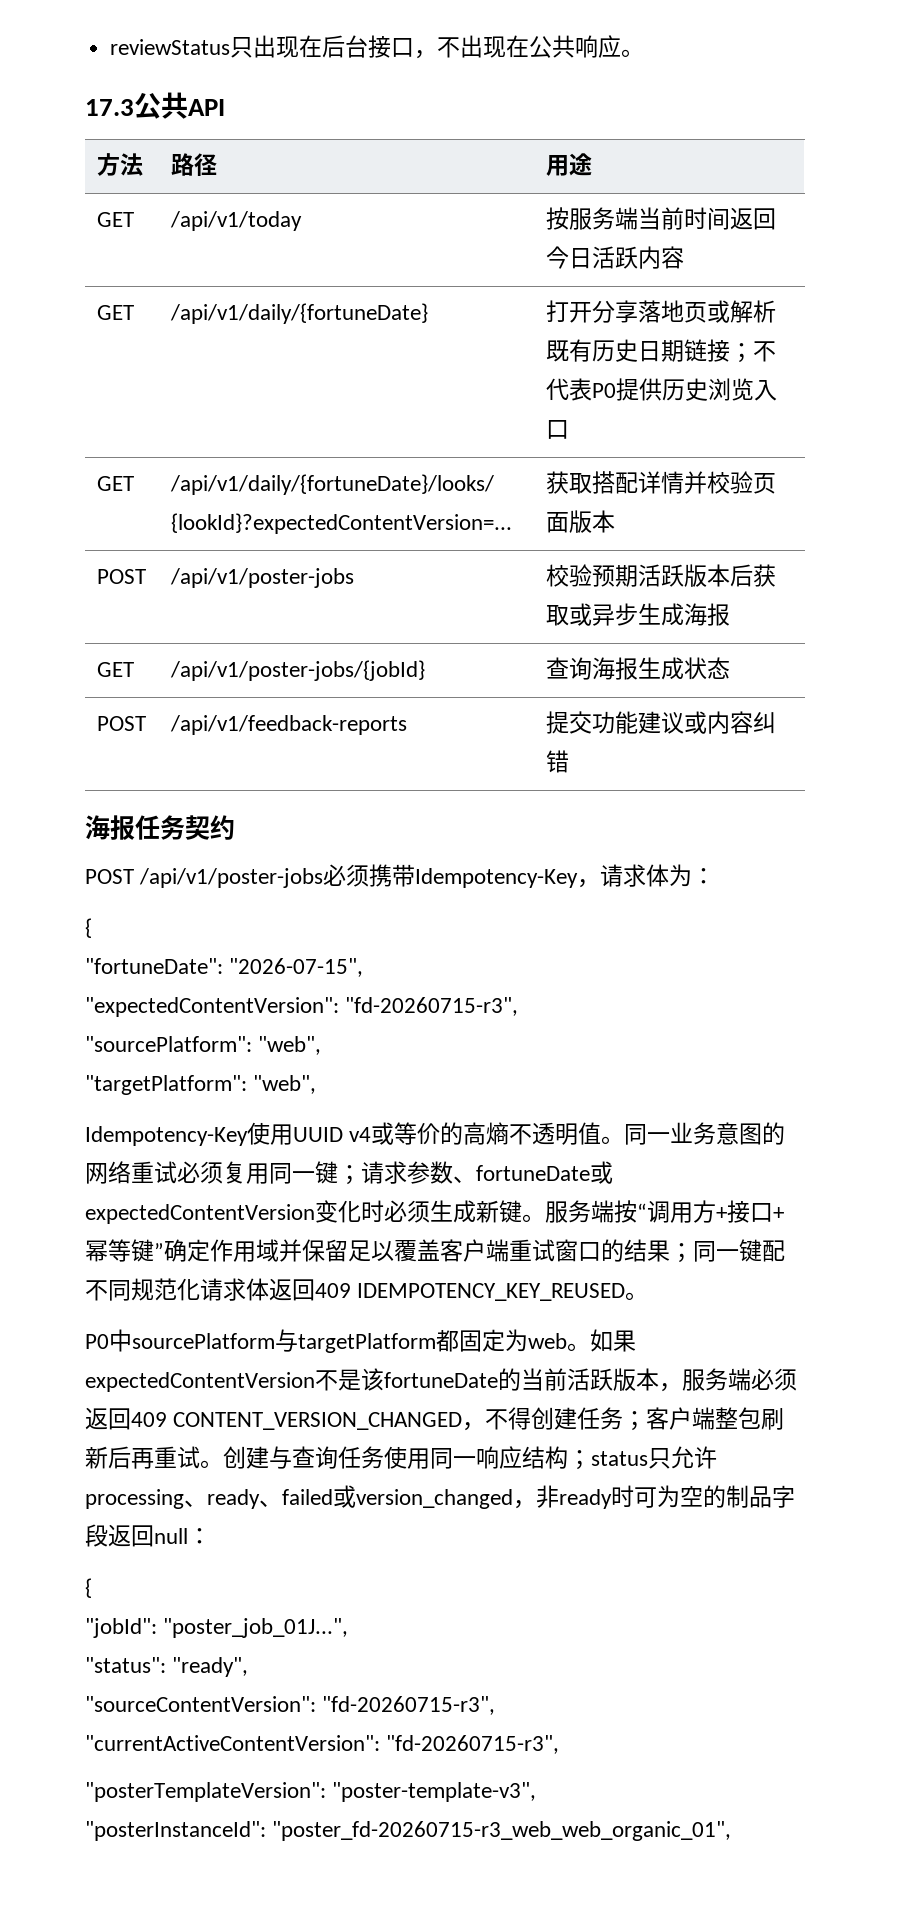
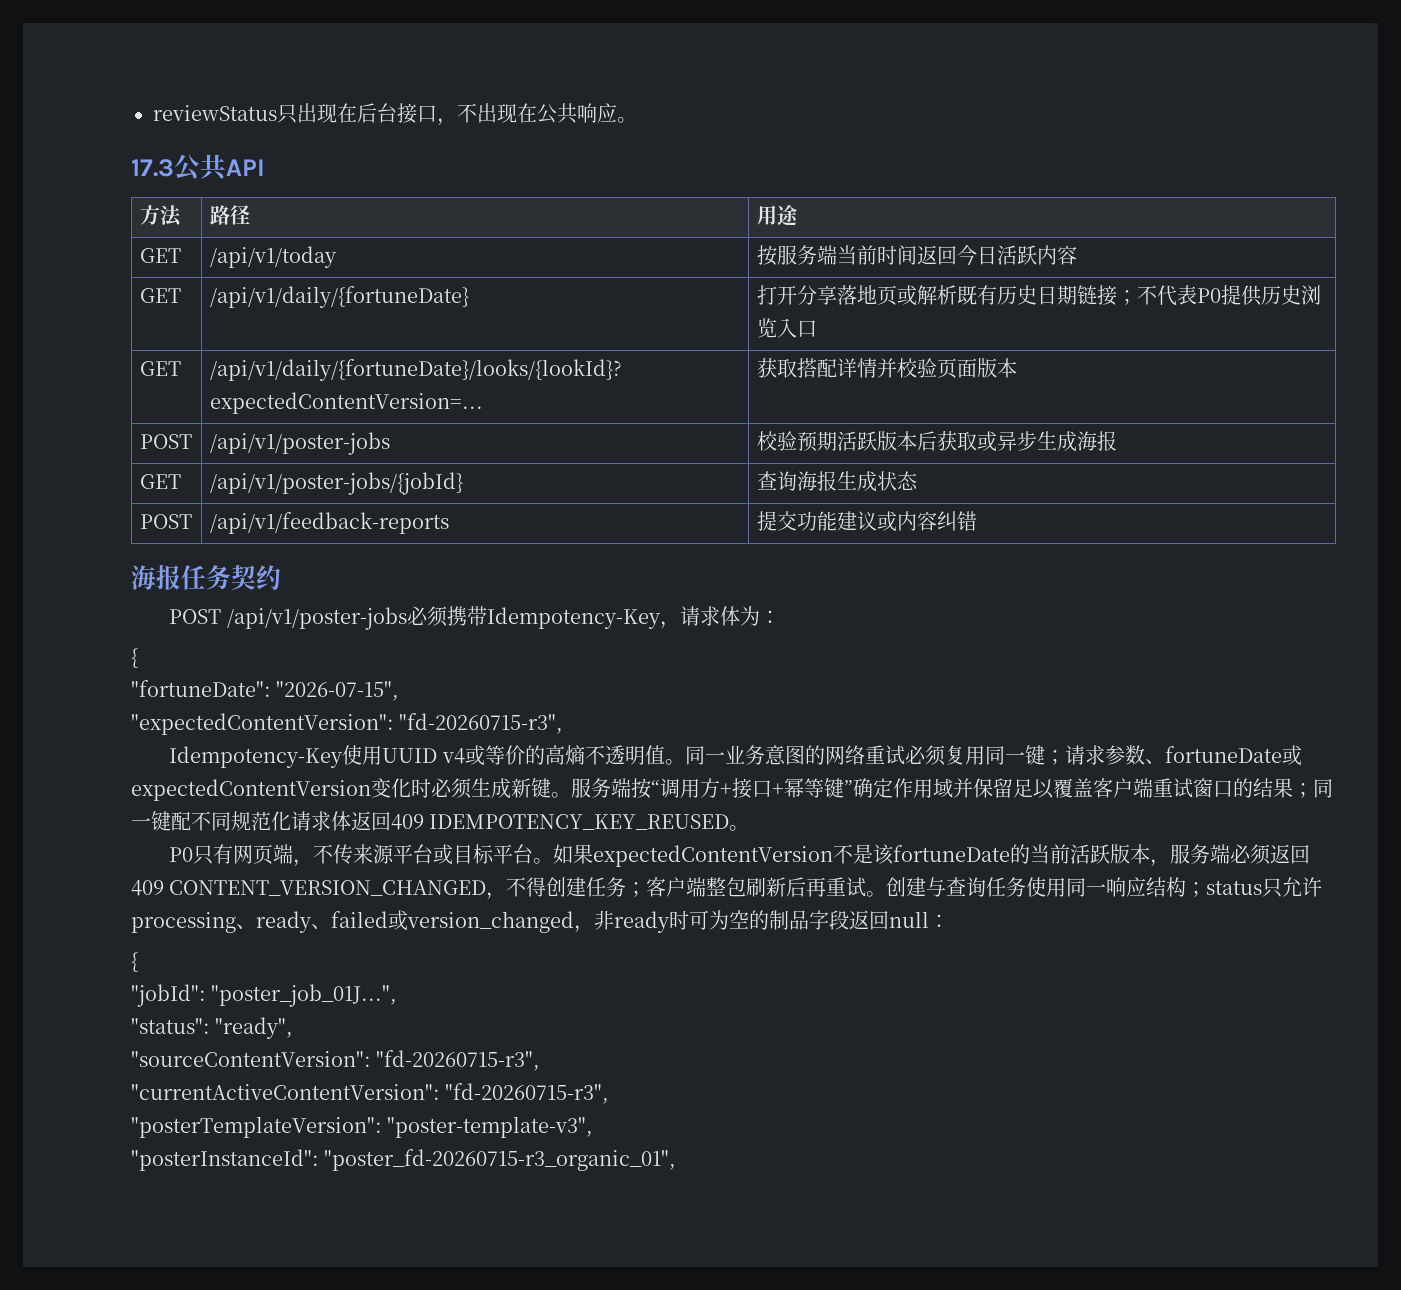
[85,1036,322,1055] [85,1075,317,1095] // "sourcePlatform": "web", // "targetPlatform": "web", -> (564, 723) none
[109,1329,567,1353] 中sourcePlatform与targetPlatform都固定为web -> [193,844,534,867] 只有网页端，不传来源平台或目标平台
[272,1821,732,1841] "poster_fd-20260715-r3_web_web_organic_01", -> [324,1149,677,1171] "poster_fd-20260715-r3_organic_01",

